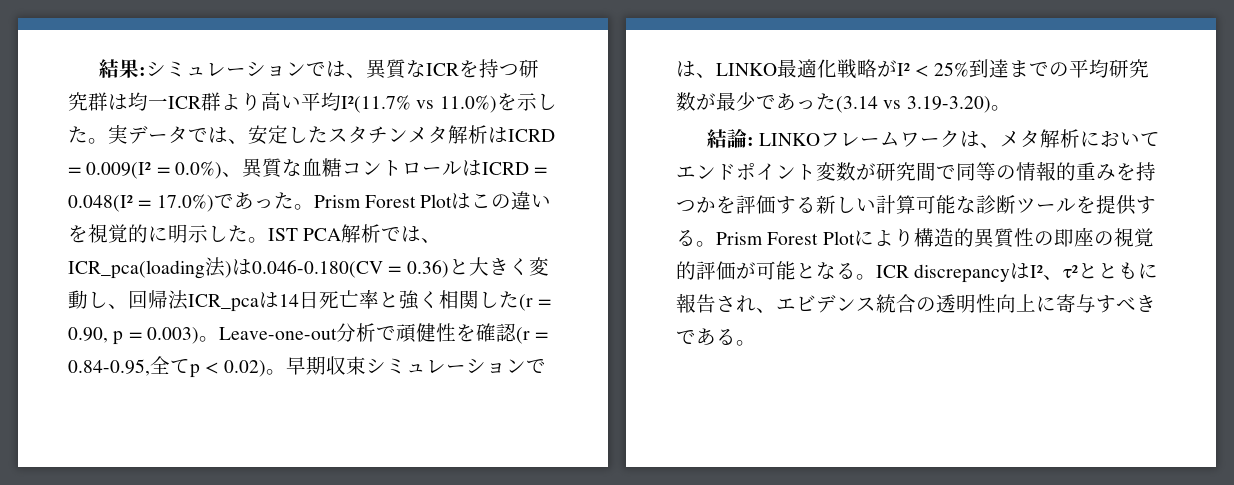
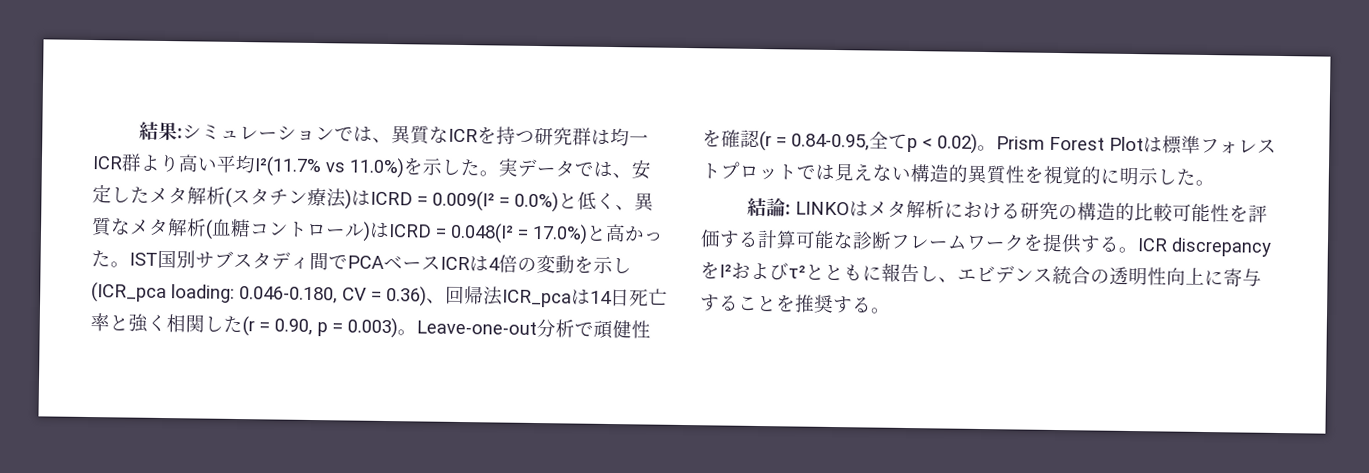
[328,125,488,144] スタチンメタ解析 -> [149,186,352,210] メタ解析(スタチン療法)
[221,158,302,178] 、異質な -> [558,191,654,212] [91,217,213,240] と低く、異質なメタ解析(
(462, 168) none -> [362,221,371,242] )
[213,191,552,210] [68,224,442,243] [68,257,549,279] [68,290,108,309] であった。Prism Forest Plotはこの違いを視覚的に明示した。IST PCA解析では、ICR_pca(loading法)は0.046-0.180(CV = 0.36)と大きく変動し -> [586,223,664,243] [91,249,632,275] [91,282,427,307] と高かった。IST国別サブスタディ間でPCAベースICRは4倍の変動を示し(ICR_pca loading: 0.046-0.180, CV = 0.36)
[285,356,546,375] [676,59,1149,79] [676,92,1011,113] [706,129,1161,148] [676,161,1156,181] [676,195,1156,215] [676,227,1154,248] [676,261,1064,283] 早期収束シミュレーションでは、LINKO最適化戦略がI² < 25%到達までの平均研究数が最少であった(3.14 vs 3.19-3.20)。 // 結論: LINKOフレームワークは、メタ解析においてエンドポイント変数が研究間で同等の情報的重みを持つかを評価する新しい計算可能な診断ツールを提供する。Prism Forest Plotにより構造的異質性の即座の視覚的評価が可能となる。ICR discrepancyはI²、 -> [996,135,1277,154] [701,161,1215,187] [747,197,1269,223] [700,229,1272,257] [700,261,789,281] Prism Forest Plotは標準フォレストプロットでは見えない構造的異質性を視覚的に明示した。 // 結論: LINKOはメタ解析における研究の構造的比較可能性を評価する計算可能な診断フレームワークを提供する。ICR discrepancyをI²および
[716,295,756,313] され -> [919,265,939,282] し
[1116,295,1156,312] [676,328,716,345] べきであ -> [719,294,853,314] ることを推奨す

